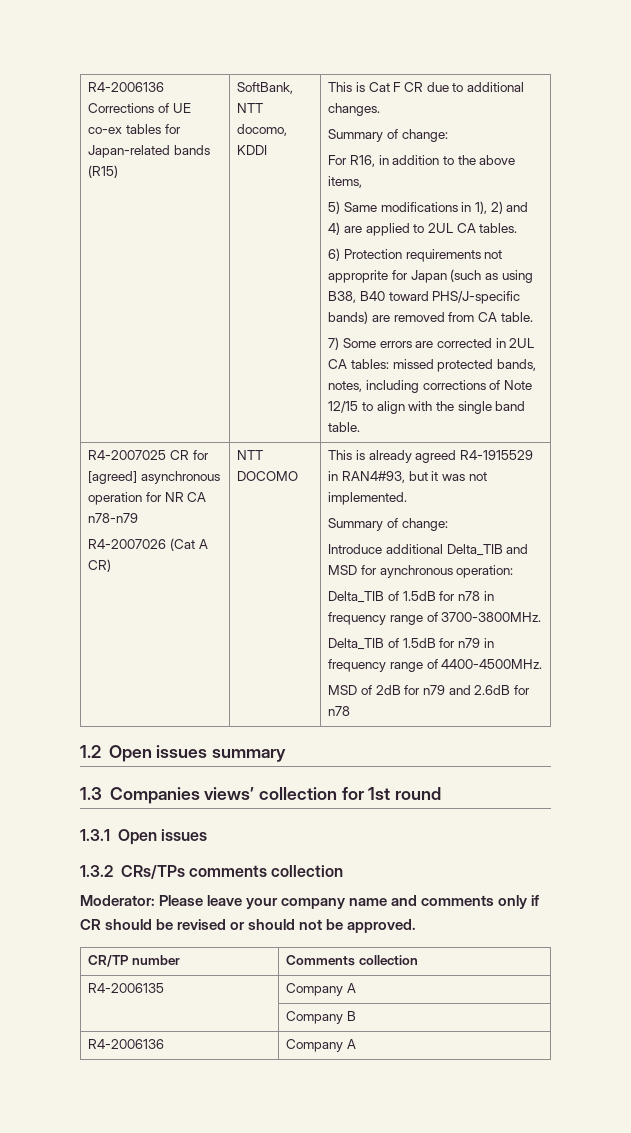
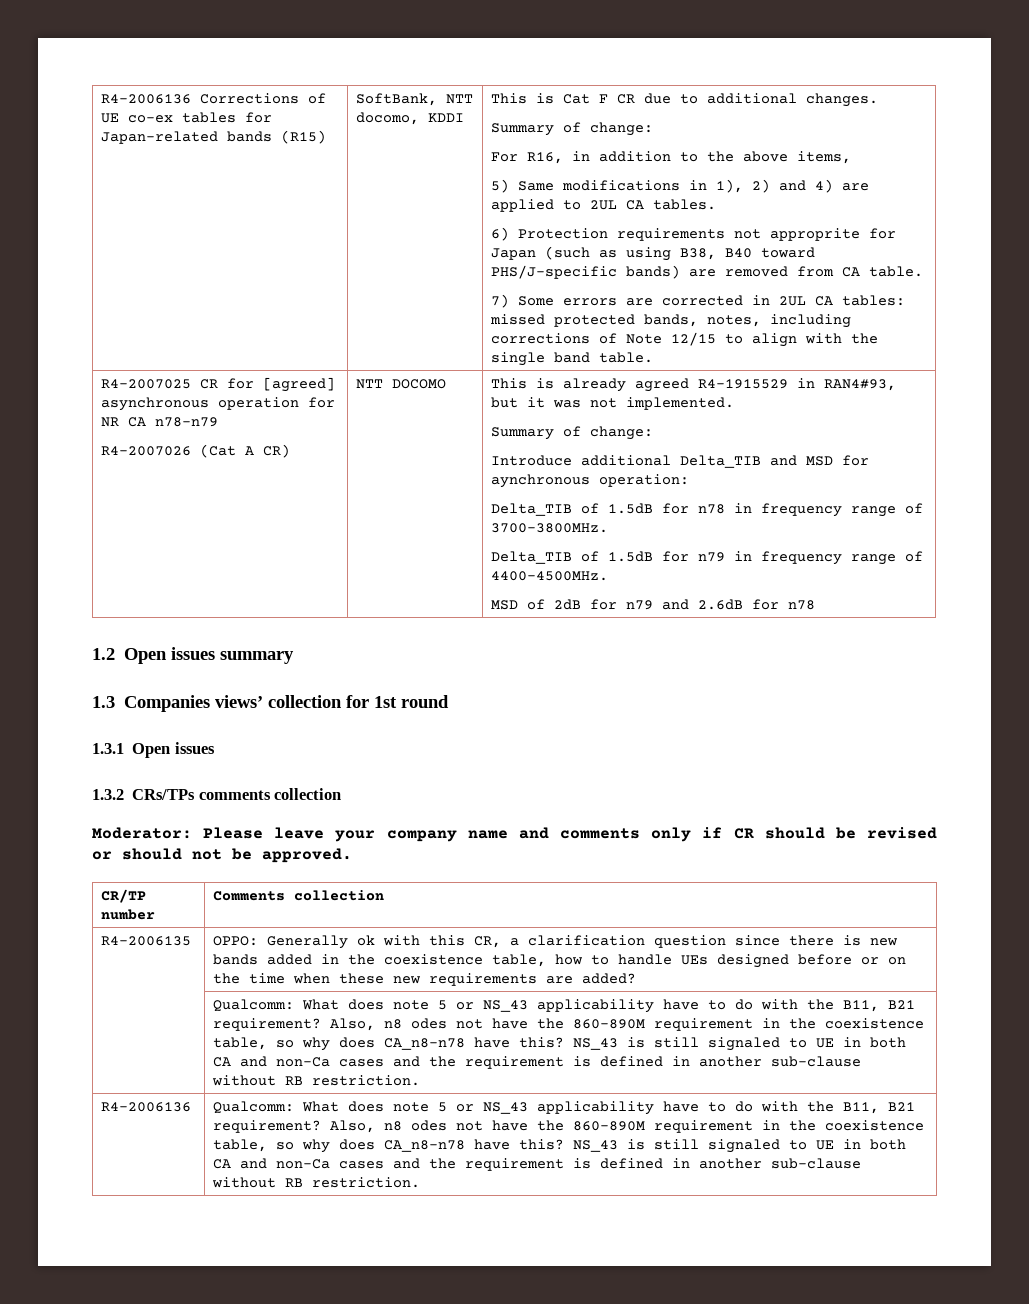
[286,983,357,996] [286,1011,357,1024] [88,1039,165,1049] [286,1039,357,1052] Company A // | Company B // R4-2006136 | Company A -> [213,935,899,949] [213,954,907,968] [213,973,637,986] [213,999,916,1013] [213,1018,925,1031] [213,1037,907,1051] [213,1056,862,1069] [212,1075,421,1086] [101,1102,192,1112] [213,1101,916,1115] [213,1120,925,1133] [213,1139,907,1153] [213,1158,862,1171] [212,1177,421,1188] OPPO: Generally ok with this CR, a clarification question since there is new bands added in the coexistence table, how to handle UEs designed before or on the time when these new requirements are added? // | Qualcomm: What does note 5 or NS_43 applicability have to do with the B11, B21 requirement? Also, n8 odes not have the 860-890M requirement in the coexistence table, so why does CA_n8-n78 have this? NS_43 is still signaled to UE in both CA and non-Ca cases and the requirement is defined in another sub-clause without RB restriction. // R4-2006136 | Qualcomm: What does note 5 or NS_43 applicability have to do with the B11, B21 requirement? Also, n8 odes not have the 860-890M requirement in the coexistence table, so why does CA_n8-n78 have this? NS_43 is still signaled to UE in both CA and non-Ca cases and the requirement is defined in another sub-clause without RB restriction.

